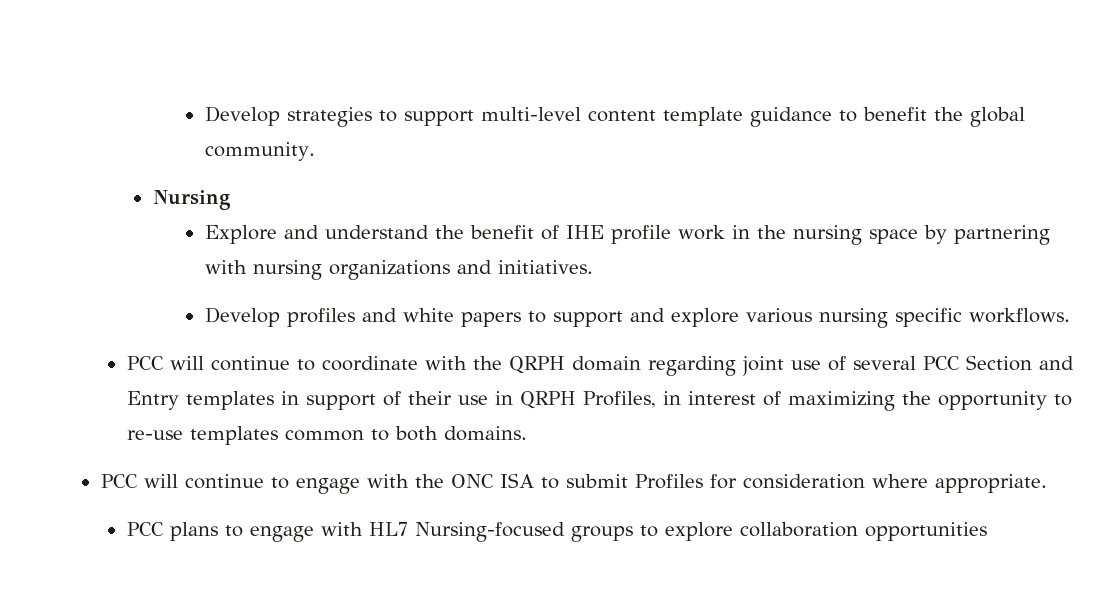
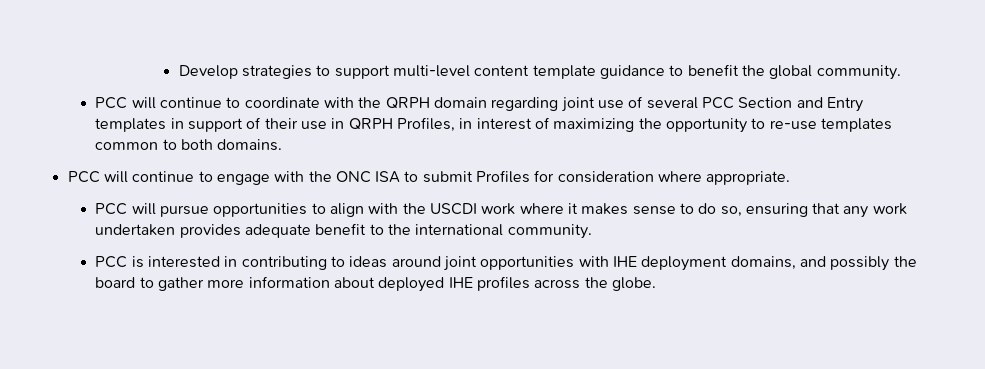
[152,190,231,210] [204,225,1050,245] [204,260,593,280] [204,307,1070,328] // Nursing // Explore and understand the benefit of IHE profile work in the nursing space by partnering with nursing organizations and initiatives. // Develop profiles and white papers to support and explore various nursing specific workflows. -> (901, 72) none
[169,522,987,542] plans to engage with HL7 Nursing-focused groups to explore collaboration opportunities -> [131,203,907,218] [95,223,592,239] [95,256,917,271] [95,276,656,292] will pursue opportunities to align with the USCDI work where it makes sense to do so, ensuring that any work undertaken provides adequate benefit to the international community. // PCC is interested in contributing to ideas around joint opportunities with IHE deployment domains, and possibly the board to gather more information about deployed IHE profiles across the globe.

